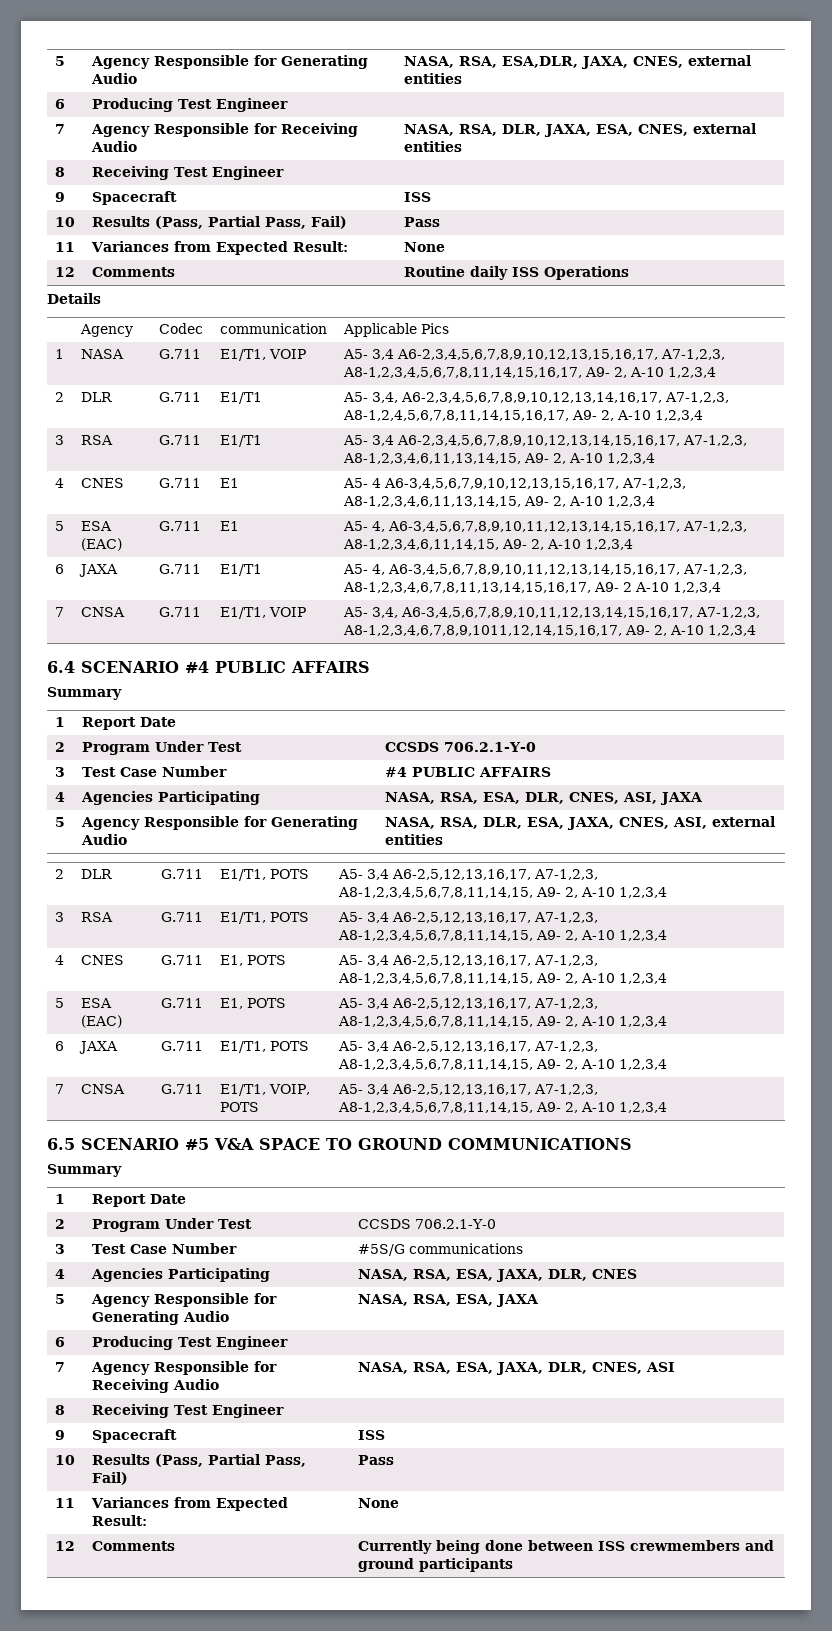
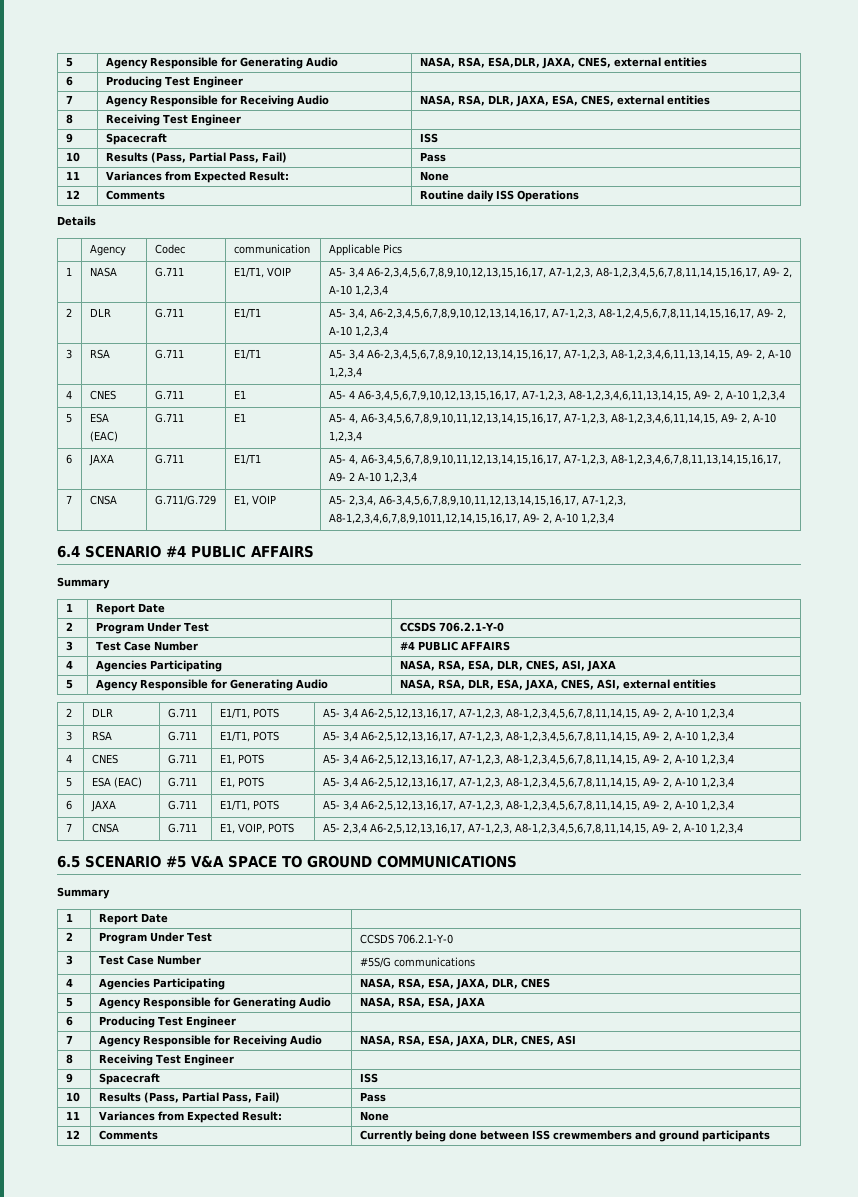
[159,607,202,617] [220,607,307,619] [343,607,399,618] G.711 | E1/T1, VOIP | A5- 3,4, -> [154,495,216,506] [233,495,276,506] [328,495,376,506] G.711/G.729 | E1, VOIP | A5- 2,3,4,
[220,1084,267,1096] E1/T1, -> [219,823,235,834] E1,
[367,1084,390,1095] 3,4 -> [342,823,367,834] 2,3,4

